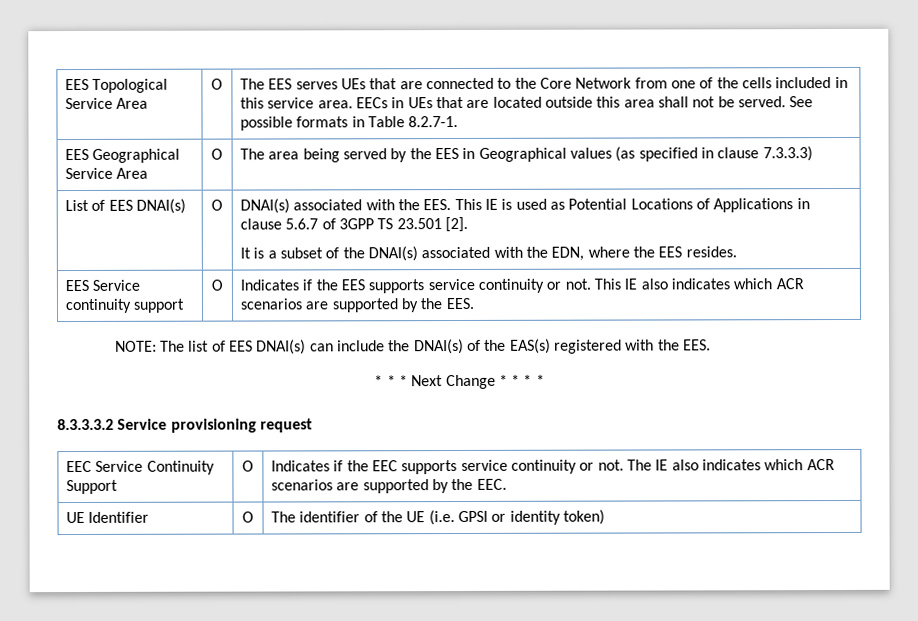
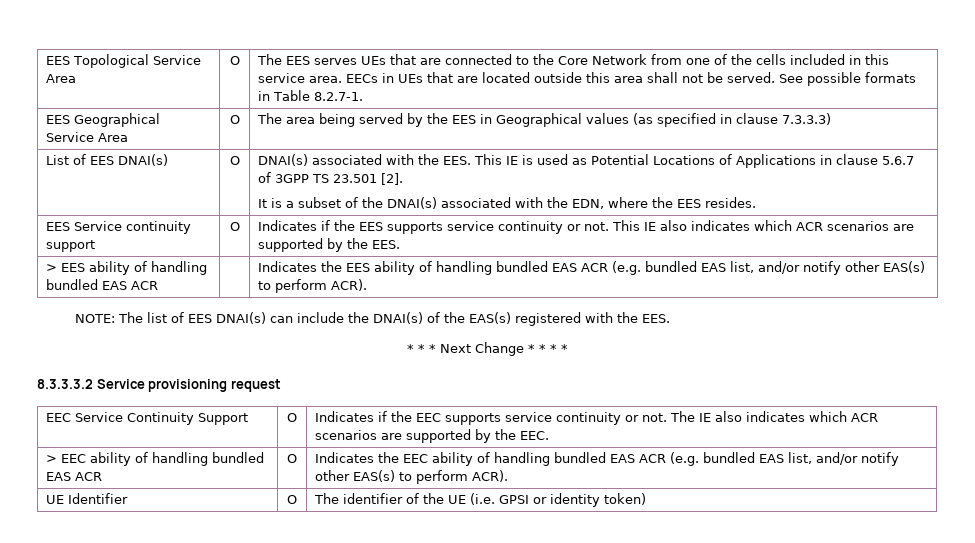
(474, 303) none -> [46,261,208,275] [46,279,159,290] [258,261,926,275] [258,279,368,293] // > EES ability of handling bundled EAS ACR | | Indicates the EES ability of handling bundled EAS ACR (e.g. bundled EAS list, and/or notify other EAS(s) to perform ACR).
(507, 484) none -> [46,452,265,466] [46,472,103,481] [287,454,297,463] [315,452,900,466] [315,470,509,484] // > EEC ability of handling bundled EAS ACR | O | Indicates the EEC ability of handling bundled EAS ACR (e.g. bundled EAS list, and/or notify other EAS(s) to perform ACR).

